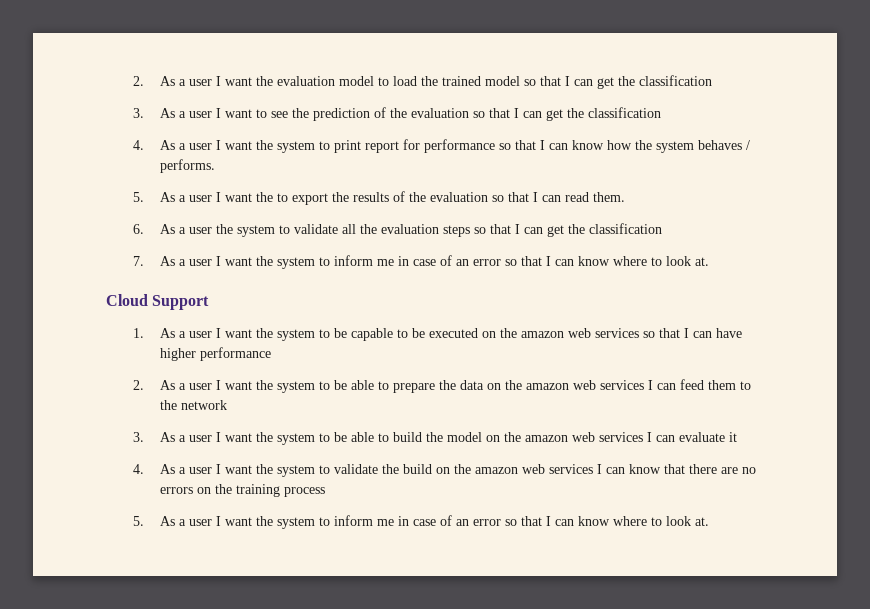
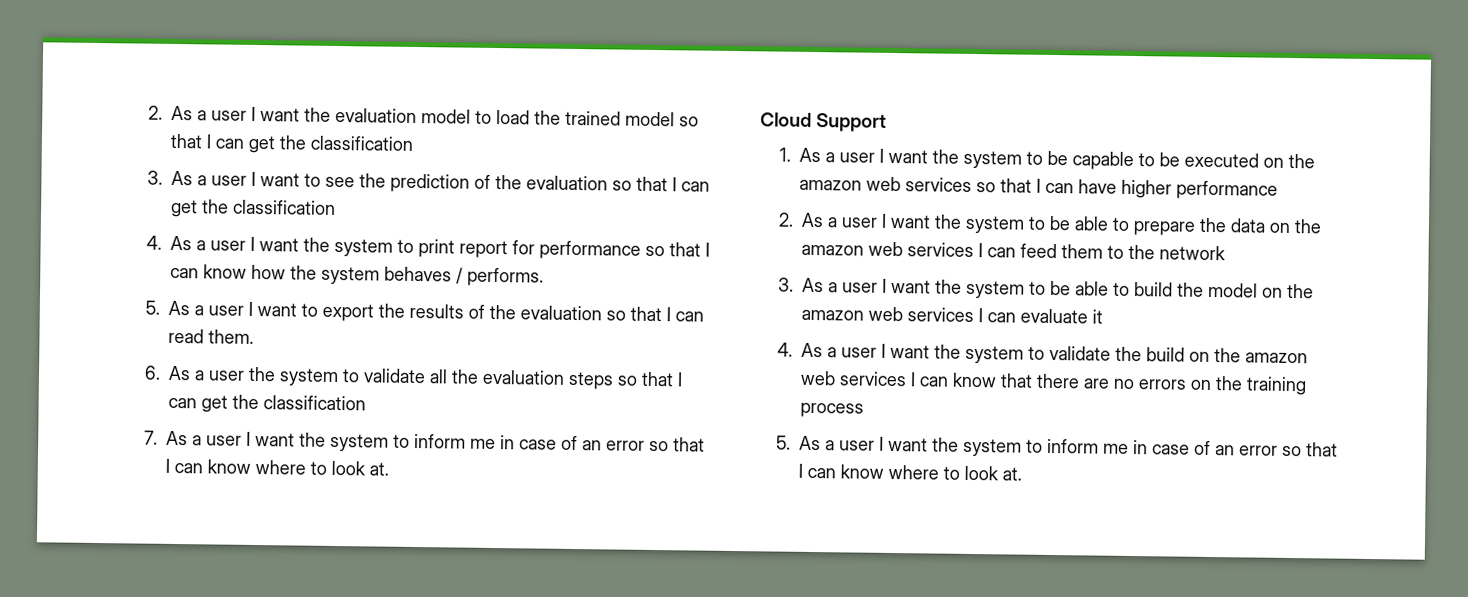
[255,192,273,202] the -> (298, 310) none

